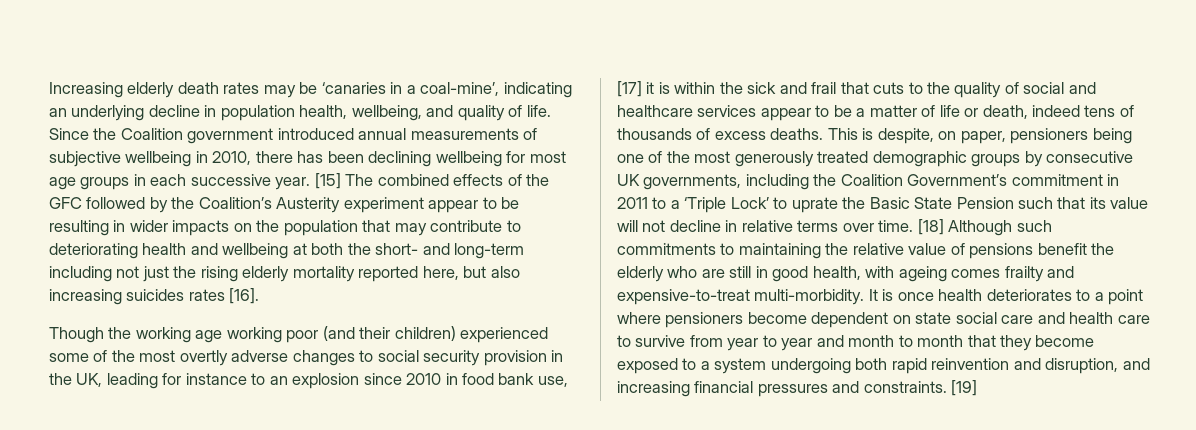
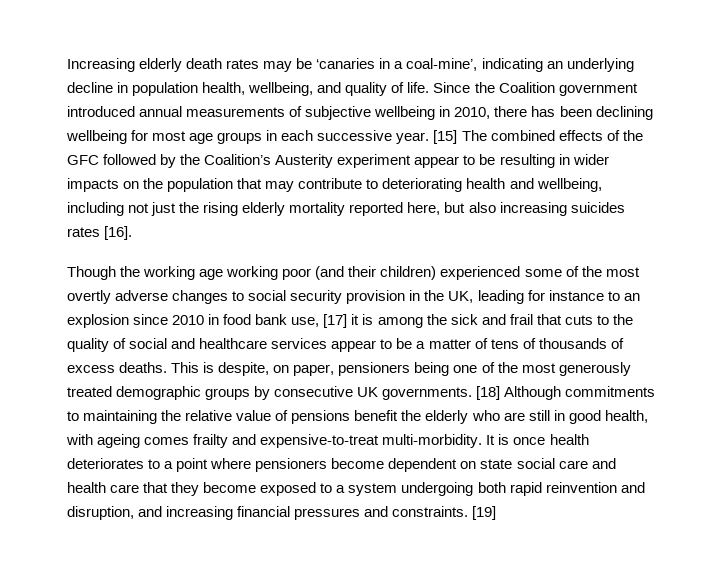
[222,243,525,259] wellbeing at both the short- and long-term -> [536,178,602,192] wellbeing,
[674,82,716,94] within -> [377,317,423,328] among
[939,105,1081,119] life or death, indeed -> (488, 343) none
[643,174,1120,190] [617,197,1149,213] [617,220,914,232] governments, including the Coalition Government’s commitment in 2011 to a ‘Triple Lock’ to uprate the Basic State Pension such that its value will not decline in relative terms over time. -> [382,387,473,400] governments.
[1016,220,1052,232] such -> (562, 393) none
[617,335,964,351] to survive from year to year and month to month -> (140, 488) none

